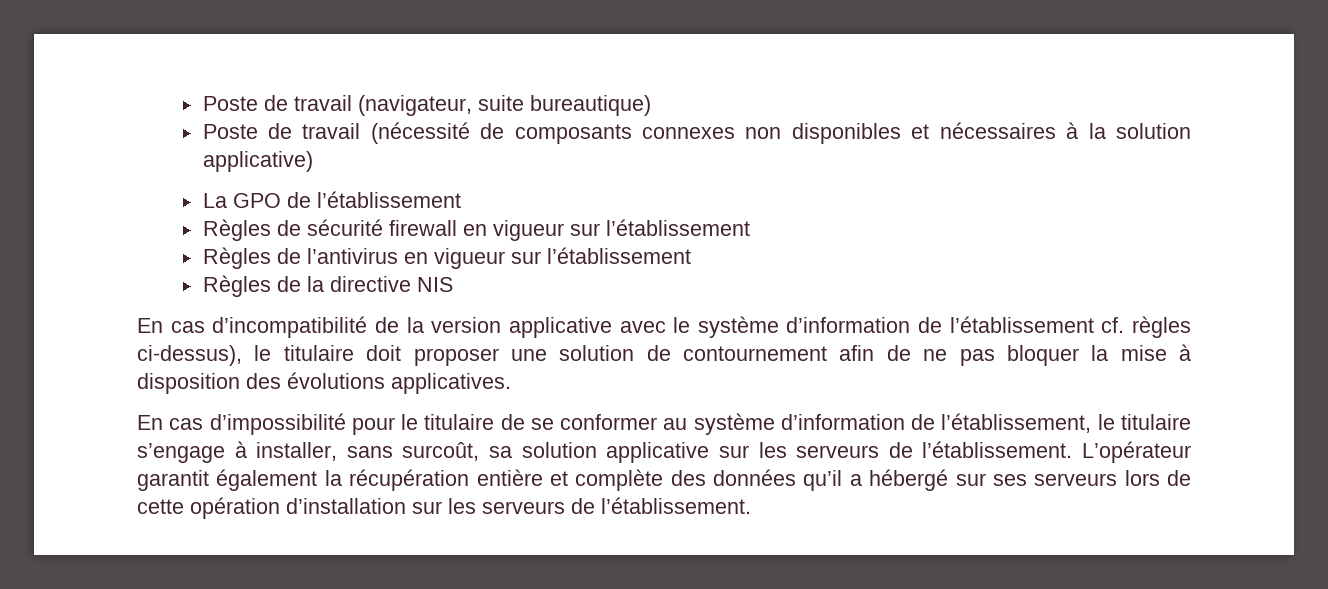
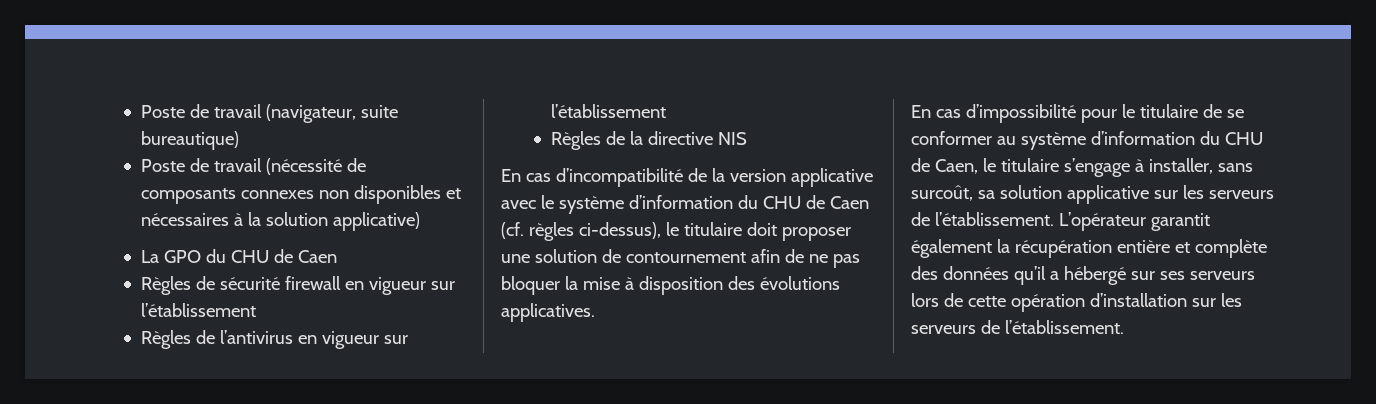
[286,191,461,208] de l’établissement -> [205,249,337,263] du CHU de Caen
[918,316,1125,333] de l’établissement cf. -> [737,195,869,209] [501,222,524,239] du CHU de Caen (cf.
[911,413,1092,433] de l’établissement, -> [1199,131,1263,145] [911,158,978,174] du CHU de Caen,

